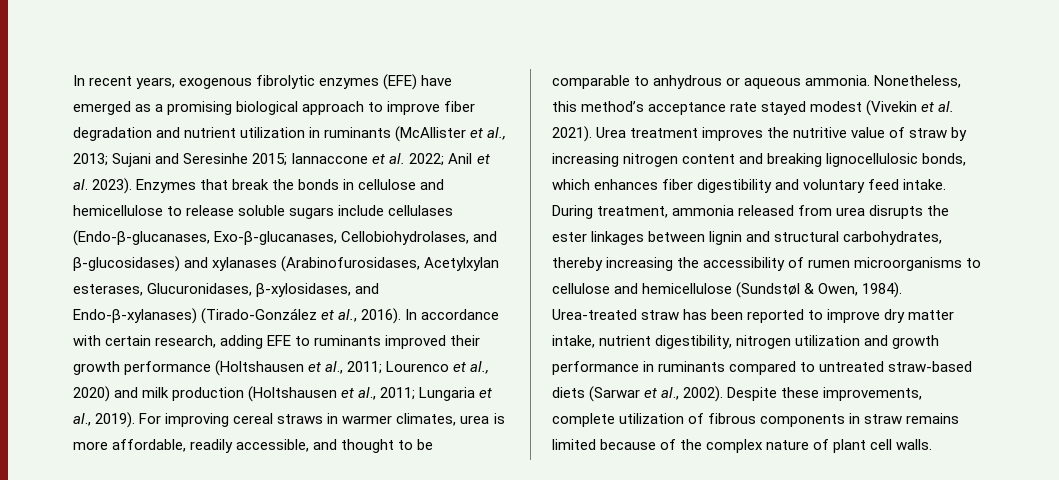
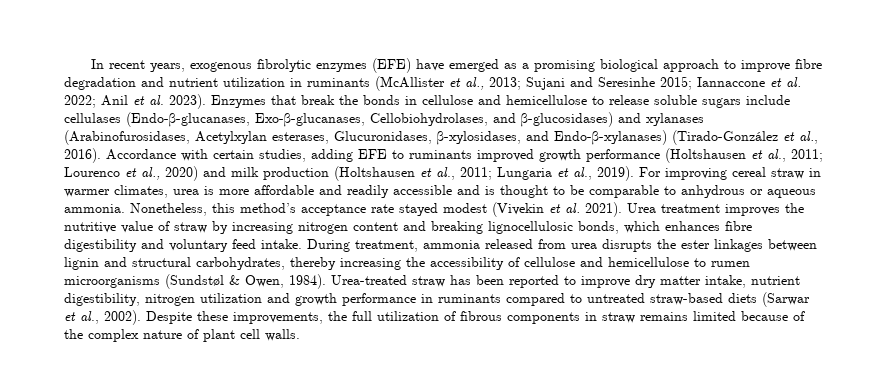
[444,101,476,112] fiber -> [795,59,823,69] fibre
[405,309,500,320] In accordance -> [106,149,176,160] Accordance
[155,335,217,348] research, -> [259,149,306,162] studies,
[450,335,481,346] their -> (534, 155) none
[277,414,324,424] straws -> [771,168,804,179] straw
[112,439,338,453] affordable, readily accessible, and -> [254,185,495,198] affordable and readily accessible and is
[662,179,694,190] fiber -> [725,221,752,231] fibre
[808,257,982,271] [552,283,733,294] rumen microorganisms to cellulose and hemicellulose -> [524,257,750,267] [64,276,160,288] cellulose and hemicellulose to rumen microorganisms
[552,413,615,427] complete -> [328,311,372,321] the full

